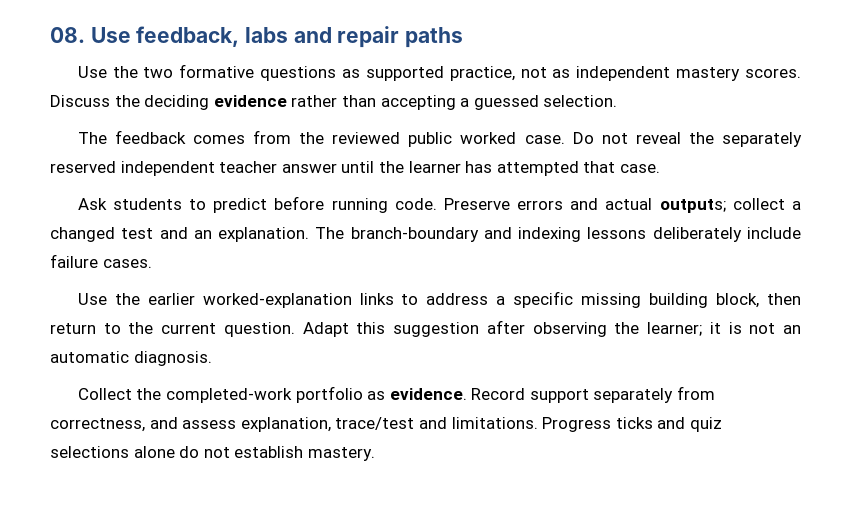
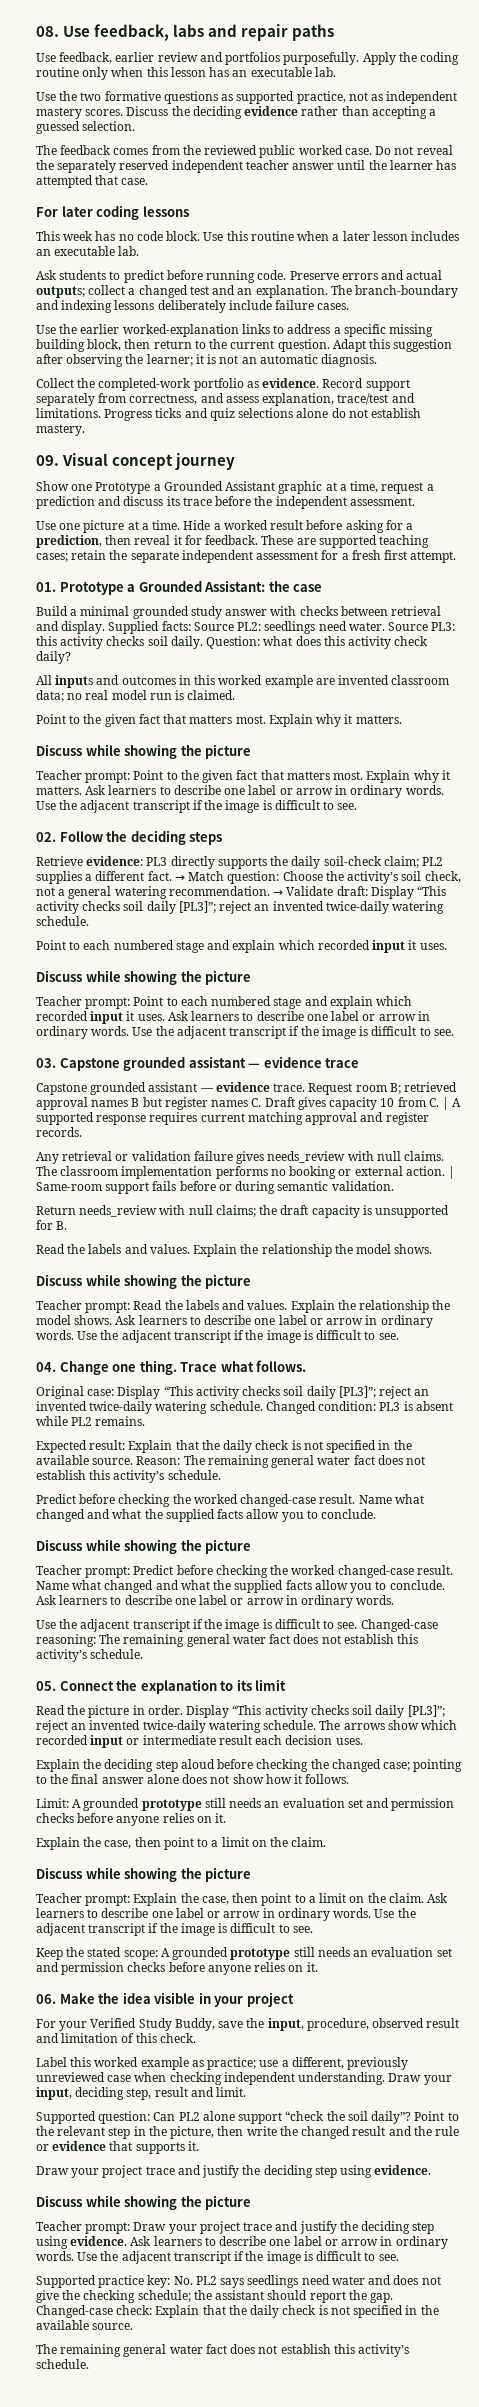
(464, 37) none -> [36,52,460,65] [36,67,336,80] // Use feedback, earlier review and portfolios purposefully. Apply the coding routine only when this lesson has an executable lab.
(660, 168) none -> [36,205,189,220] [36,231,460,241] [36,246,140,256] // For later coding lessons // This week has no code block. Use this routine when a later lesson includes an executable lab.
(375, 454) none -> [36,453,236,470] [36,481,434,494] [36,496,415,509] [36,520,414,533] [36,535,430,548] [36,550,457,563] [36,580,323,595] [36,606,442,619] [36,621,456,634] [36,636,429,649] [36,651,71,664] [36,675,450,688] [36,690,236,702] [36,714,402,727] [36,744,252,759] [36,770,450,783] [36,785,444,798] [36,800,358,813] [36,830,223,845] [36,856,444,869] [36,871,461,884] [36,886,447,899] [36,901,445,914] [36,916,89,926] [36,940,447,953] [36,970,252,985] [36,996,413,1009] [36,1011,430,1024] [36,1026,454,1039] [36,1056,360,1071] [36,1082,458,1095] [36,1097,462,1110] [36,1112,429,1125] [36,1127,82,1137] [36,1151,445,1164] [36,1166,456,1179] [36,1181,394,1194] [36,1205,450,1218] [36,1220,68,1230] [36,1244,433,1257] [36,1274,252,1289] [36,1300,451,1313] [36,1315,433,1328] [36,1330,399,1343] [36,1360,307,1375] [36,1386,430,1399] [36,1401,453,1414] [36,1416,146,1426] [36,1440,412,1453] [36,1455,426,1468] [36,1470,221,1483] [36,1494,424,1507] [36,1509,377,1522] [36,1539,252,1554] [36,1565,453,1578] [36,1580,445,1593] [36,1595,395,1608] [36,1619,438,1632] [36,1634,419,1647] [36,1649,144,1662] [36,1679,287,1694] [36,1705,445,1718] [36,1720,458,1733] [36,1735,363,1748] [36,1759,463,1772] [36,1774,350,1784] [36,1798,455,1811] [36,1813,227,1826] [36,1837,327,1850] [36,1867,252,1882] [36,1893,449,1906] [36,1908,416,1921] [36,1923,313,1936] [36,1947,452,1960] [36,1962,318,1975] [36,1992,294,2007] [36,2018,460,2031] [36,2033,196,2043] [36,2057,409,2070] [36,2072,452,2085] [36,2087,247,2100] [36,2111,459,2124] [36,2126,460,2139] [36,2141,199,2154] [36,2165,432,2178] [36,2195,252,2210] [36,2221,435,2234] [36,2236,448,2249] [36,2251,399,2264] [36,2275,441,2288] [36,2290,394,2303] [36,2305,439,2318] [36,2320,134,2330] [36,2344,410,2357] [36,2359,89,2369] // 09. Visual concept journey // Show one Prototype a Grounded Assistant graphic at a time, request a prediction and discuss its trace before the independent assessment. // Use one picture at a time. Hide a worked result before asking for a prediction, then reveal it for feedback. These are supported teaching cases; retain the separate independent assessment for a fresh first attempt. // 01. Prototype a Grounded Assistant: the case // Build a minimal grounded study answer with checks between retrieval and display. Supplied facts: Source PL2: seedlings need water. Source PL3: this activity checks soil daily. Question: what does this activity check daily? // All inputs and outcomes in this worked example are invented classroom data; no real model run is claimed. // Point to the given fact that matters most. Explain why it matters. // Discuss while showing the picture // Teacher prompt: Point to the given fact that matters most. Explain why it matters. Ask learners to describe one label or arrow in ordinary words. Use the adjacent transcript if the image is difficult to see. // 02. Follow the deciding steps // Retrieve evidence: PL3 directly supports the daily soil-check claim; PL2 supplies a different fact. → Match question: Choose the activity’s soil check, not a general watering recommendation. → Validate draft: Display “This activity checks soil daily [PL3]”; reject an invented twice-daily watering schedule. // Point to each numbered stage and explain which recorded input it uses. // Discuss while showing the picture // Teacher prompt: Point to each numbered stage and explain which recorded input it uses. Ask learners to describe one label or arrow in ordinary words. Use the adjacent transcript if the image is difficult to see. // 03. Capstone grounded assistant — evidence trace // Capstone grounded assistant — evidence trace. Request room B; retrieved approval names B but register names C. Draft gives capacity 10 from C. | A supported response requires current matching approval and register records. // Any retrieval or validation failure gives needs_review with null claims. The classroom implementation performs no booking or external action. | Same-room support fails before or during semantic validation. // Return needs_review with null claims; the draft capacity is unsupported for B. // Read the labels and values. Explain the relationship the model shows. // Discuss while showing the picture // Teacher prompt: Read the labels and values. Explain the relationship the model shows. Ask learners to describe one label or arrow in ordinary words. Use the adjacent transcript if the image is difficult to see. // 04. Change one thing. Trace what follows. // Original case: Display “This activity checks soil daily [PL3]”; reject an invented twice-daily watering schedule. Changed condition: PL3 is absent while PL2 remains. // Expected result: Explain that the daily check is not specified in the available source. Reason: The remaining general water fact does not establish this activity’s schedule. // Predict before checking the worked changed-case result. Name what changed and what the supplied facts allow you to conclude. // Discuss while showing the picture // Teacher prompt: Predict before checking the worked changed-case result. Name what changed and what the supplied facts allow you to conclude. Ask learners to describe one label or arrow in ordinary words. // Use the adjacent transcript if the image is difficult to see. Changed-case reasoning: The remaining general water fact does not establish this activity’s schedule. // 05. Connect the explanation to its limit // Read the picture in order. Display “This activity checks soil daily [PL3]”; reject an invented twice-daily watering schedule. The arrows show which recorded input or intermediate result each decision uses. // Explain the deciding step aloud before checking the changed case; pointing to the final answer alone does not show how it follows. // Limit: A grounded prototype still needs an evaluation set and permission checks before anyone relies on it. // Explain the case, then point to a limit on the claim. // Discuss while showing the picture // Teacher prompt: Explain the case, then point to a limit on the claim. Ask learners to describe one label or arrow in ordinary words. Use the adjacent transcript if the image is difficult to see. // Keep the stated scope: A grounded prototype still needs an evaluation set and permission checks before anyone relies on it. // 06. Make the idea visible in your project // For your Verified Study Buddy, save the input, procedure, observed result and limitation of this check. // Label this worked example as practice; use a different, previously unreviewed case when checking independent understanding. Draw your input, deciding step, result and limit. // Supported question: Can PL2 alone support “check the soil daily”? Point to the relevant step in the picture, then write the changed result and the rule or evidence that supports it. // Draw your project trace and justify the deciding step using evidence. // Discuss while showing the picture // Teacher prompt: Draw your project trace and justify the deciding step using evidence. Ask learners to describe one label or arrow in ordinary words. Use the adjacent transcript if the image is difficult to see. // Supported practice key: No. PL2 says seedlings need water and does not give the checking schedule; the assistant should report the gap. Changed-case check: Explain that the daily check is not specified in the available source. // The remaining general water fact does not establish this activity’s schedule.

